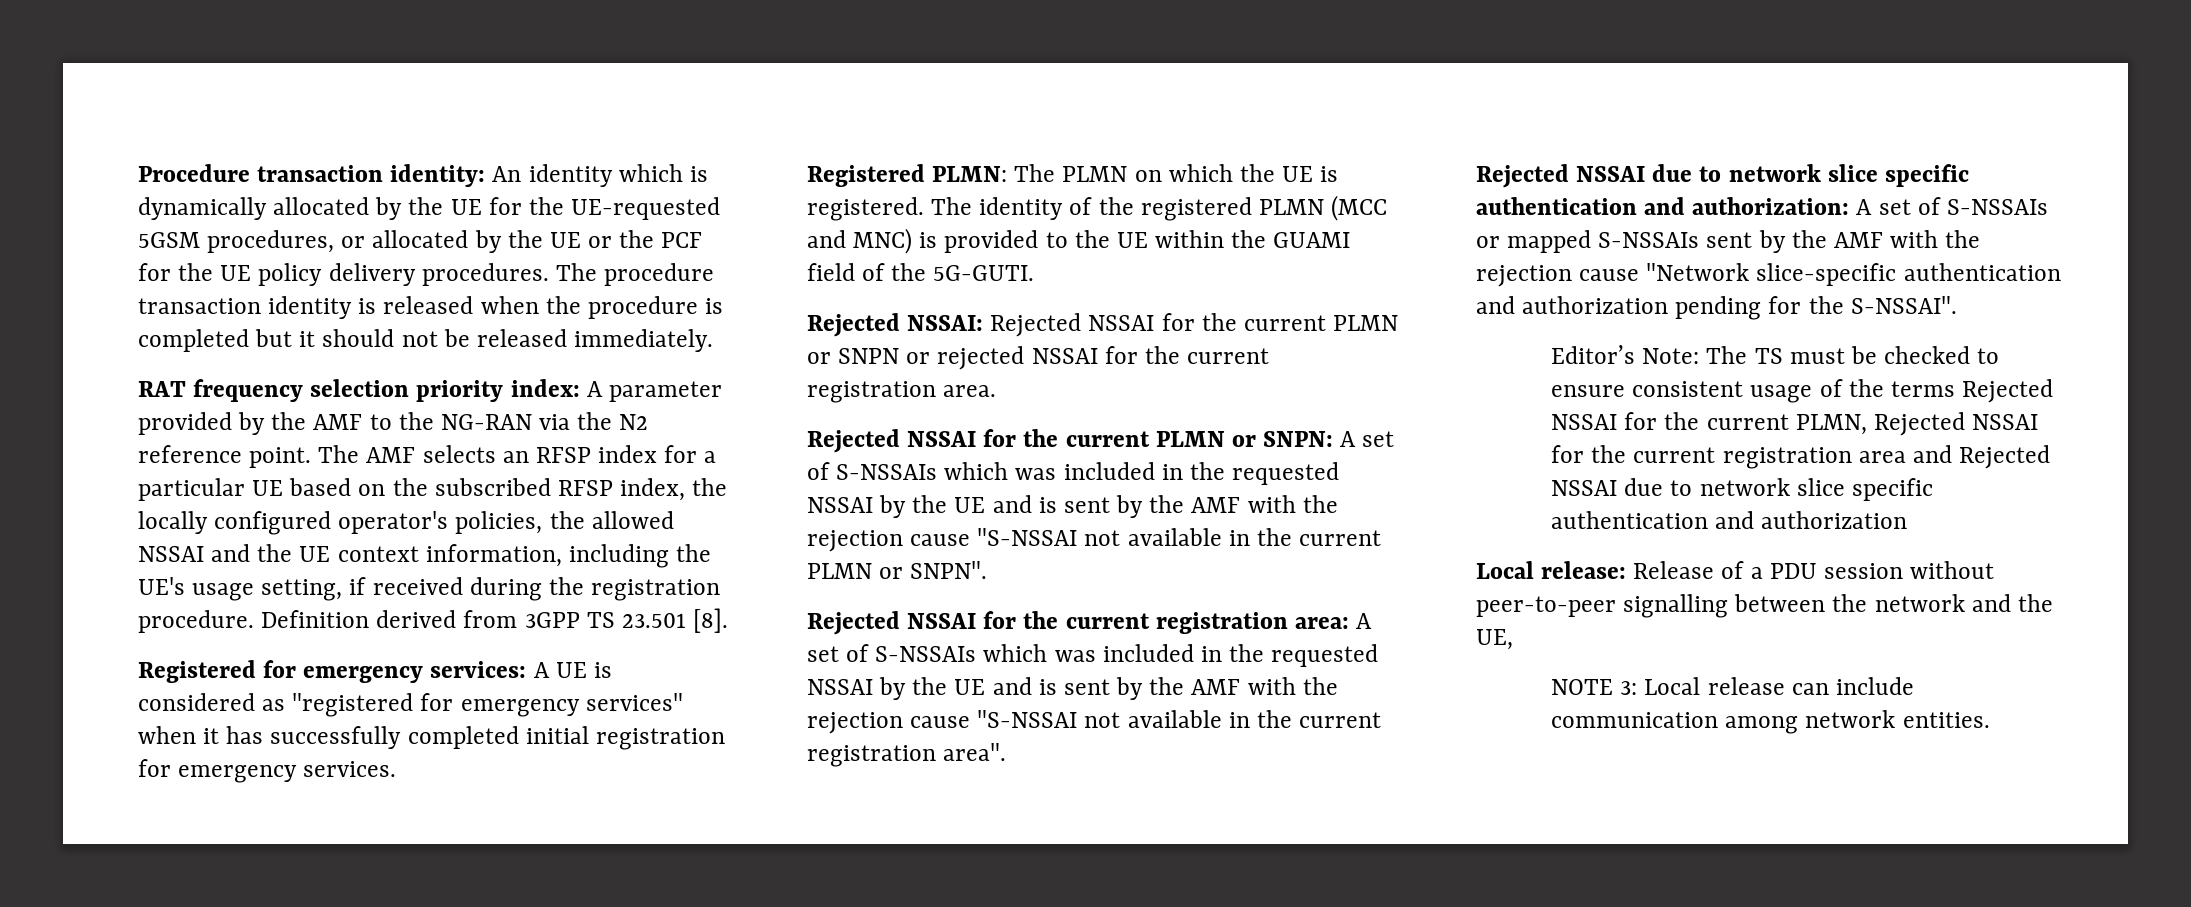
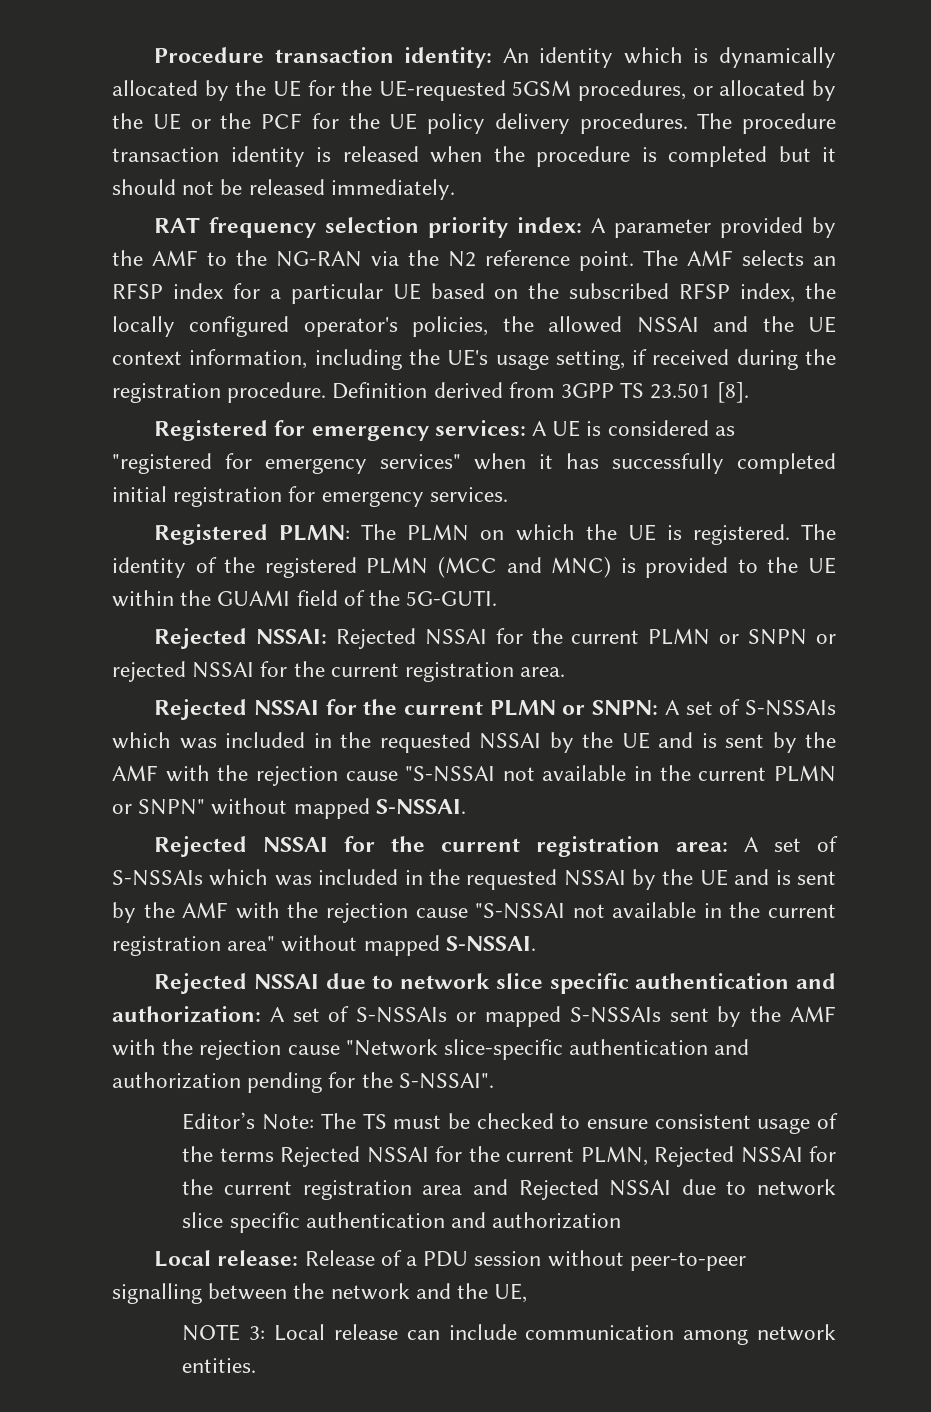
[910,561,988,579] SNPN". -> [138,798,466,819] SNPN" without mapped S-NSSAI.
[943,743,1007,761] area". -> [227,935,536,956] area" without mapped S-NSSAI.

